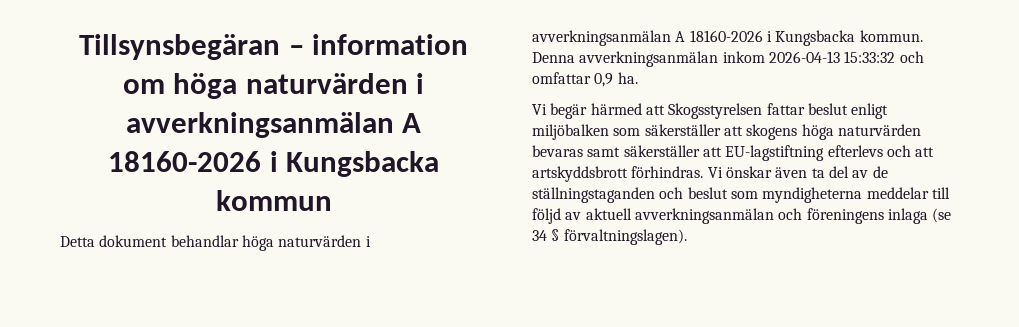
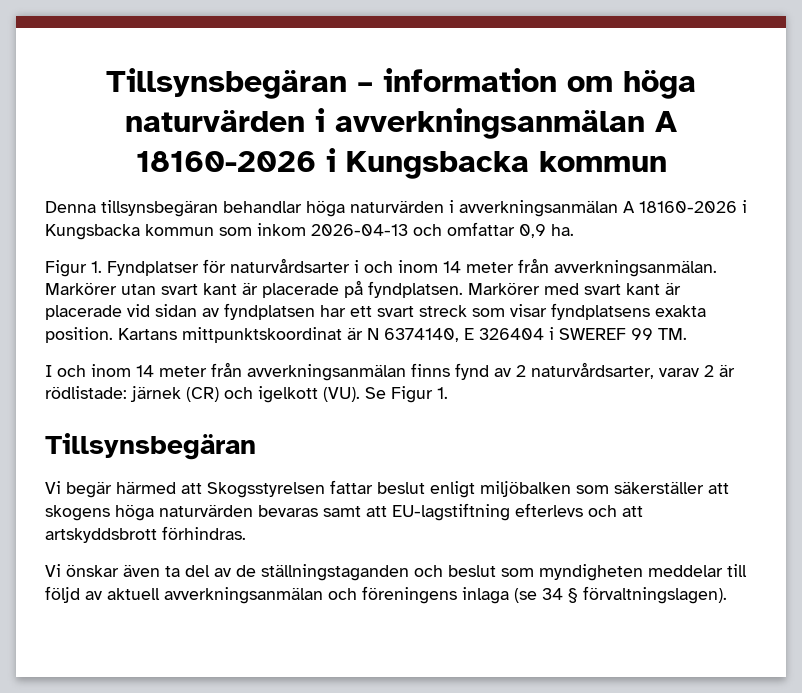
[60,235,168,247] Detta dokument -> [45,200,218,217] Denna tillsynsbegäran
[859,30,923,42] [532,51,719,67] kommun. Denna avverkningsanmälan -> [145,224,252,236] kommun som
[844,51,896,63] 15:33:32 -> (408, 230) none
(638, 78) none -> [45,258,717,277] [45,280,681,298] [45,303,706,320] [45,327,687,343] [45,362,735,381] [45,386,448,403] [45,433,256,460] // Figur 1. Fyndplatser för naturvårdsarter i och inom 14 meter från avverkningsanmälan. Markörer utan svart kant är placerade på fyndplatsen. Markörer med svart kant är placerade vid sidan av fyndplatsen har ett svart streck som visar fyndplatsens exakta position. Kartans mittpunktskoordinat är N 6374140, E 326404 i SWEREF 99 TM. // I och inom 14 meter från avverkningsanmälan finns fynd av 2 naturvårdsarter, varav 2 är rödlistade: järnek (CR) och igelkott (VU). Se Figur 1. // Tillsynsbegäran
[623,145,700,157] säkerställer -> (361, 511) none
(704, 172) none -> (246, 533) //
[762,187,863,203] myndigheterna -> [539,564,643,581] myndigheten

